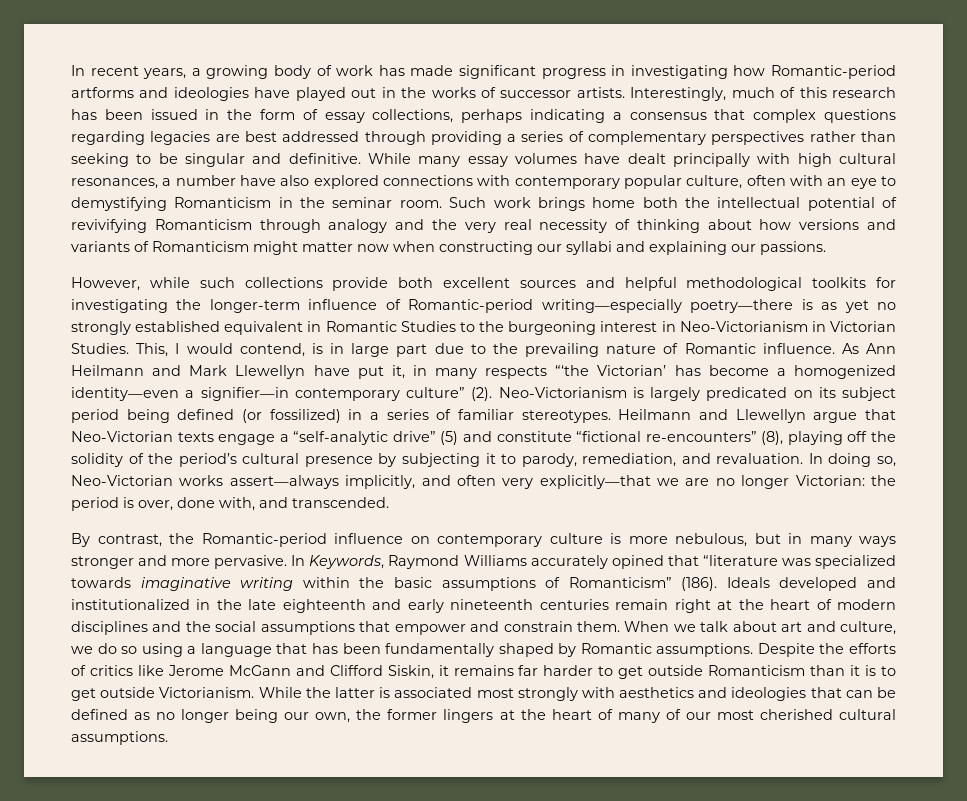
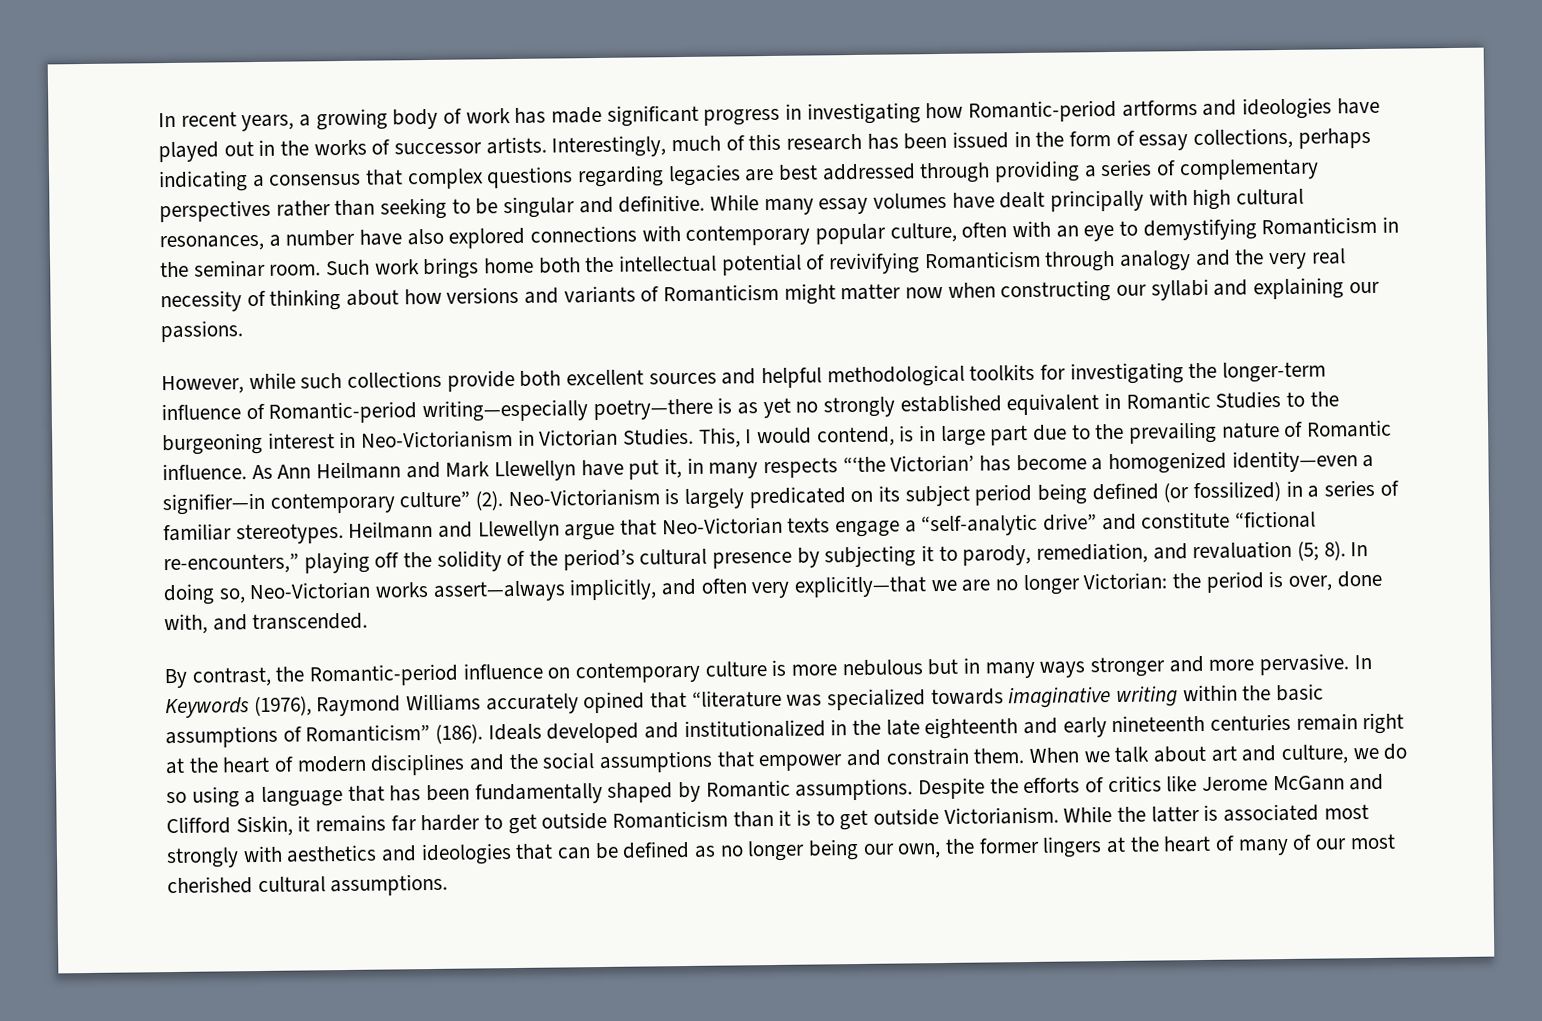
[440,431,459,445] (5) -> (1098, 522) none
[645,431,784,445] re-encounters” (8), -> [163,553,299,575] re-encounters,”
[716,453,804,464] revaluation. -> [1192,540,1346,561] revaluation (5; 8).
[675,533,747,547] nebulous, -> [841,659,923,677] nebulous
[309,555,385,569] Keywords, -> [165,695,312,719] Keywords (1976),

